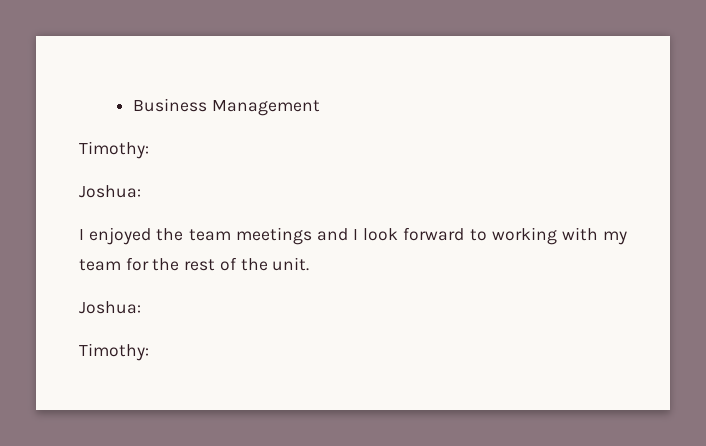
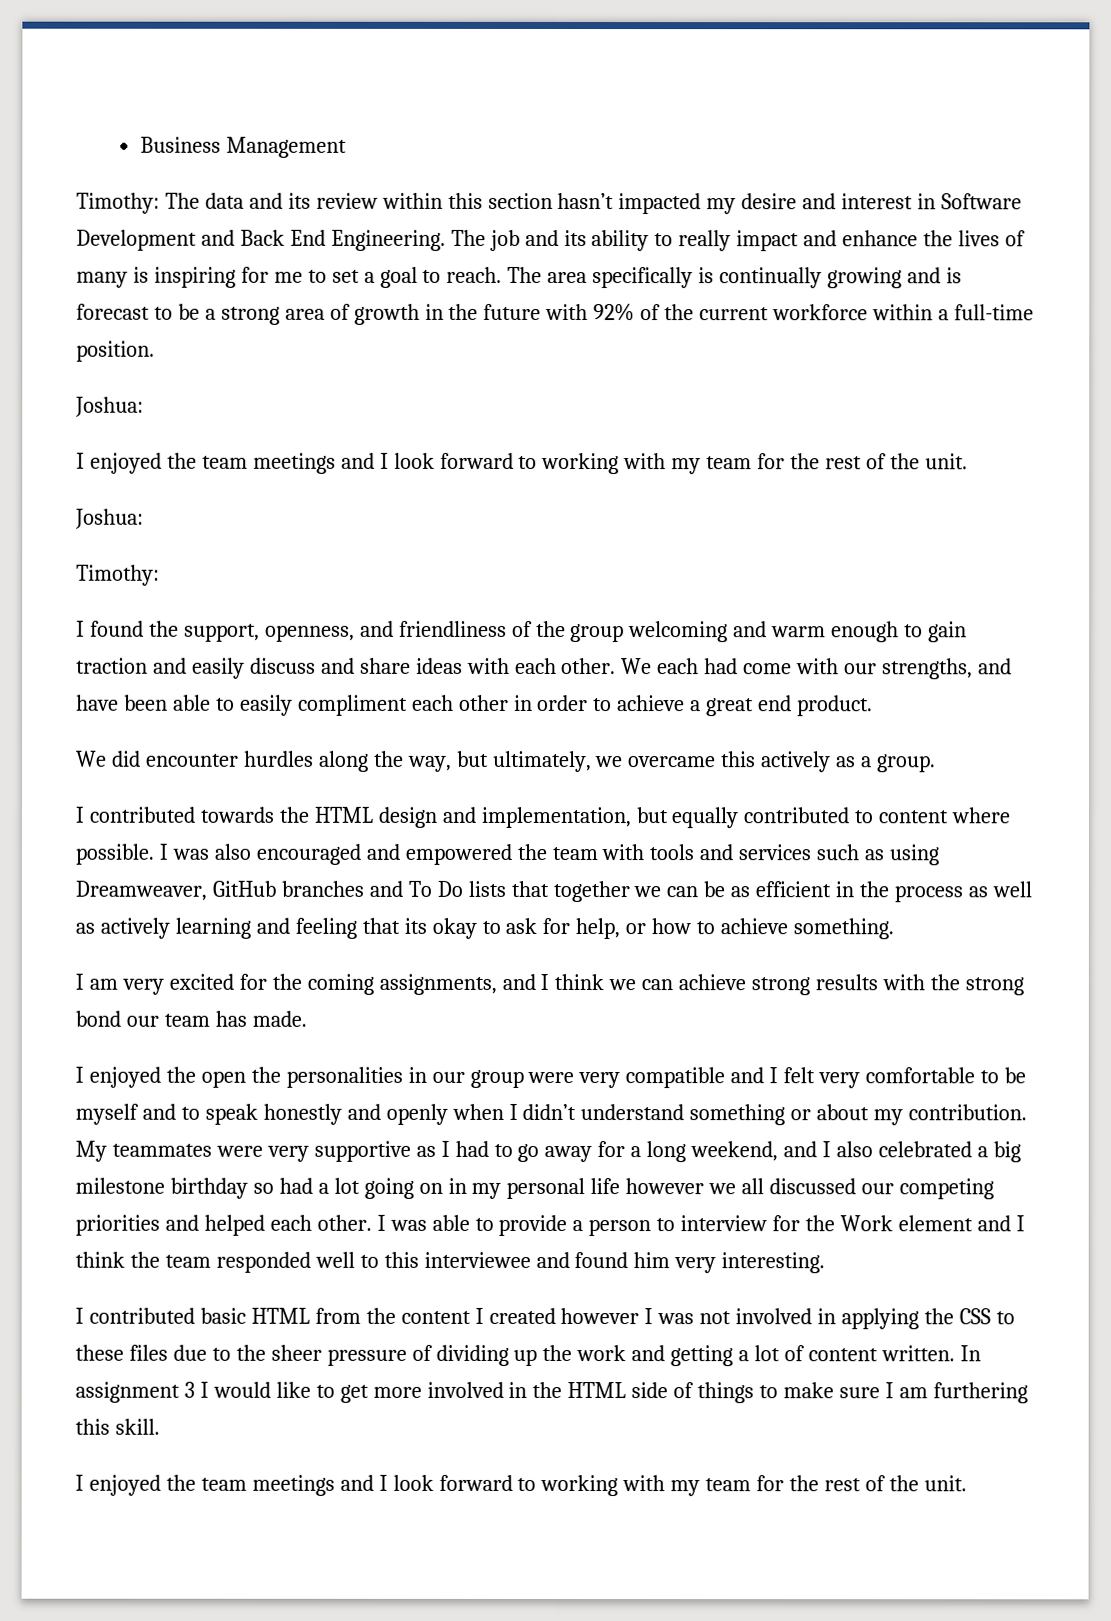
(149, 150) none -> [164,192,1023,215] [76,229,1026,252] [76,266,962,289] [76,303,1034,325] [76,340,155,362] The data and its review within this section hasn’t impacted my desire and interest in Software Development and Back End Engineering. The job and its ability to really impact and enhance the lives of many is inspiring for me to set a goal to reach. The area specifically is continually growing and is forecast to be a strong area of growth in the future with 92% of the current workforce within a full-time position.
(149, 352) none -> [76,620,968,643] [76,657,1012,680] [76,694,874,717] [76,750,937,773] [75,806,1012,829] [75,843,940,866] [75,880,1032,903] [75,917,895,940] [75,973,1024,996] [75,1010,307,1027] [75,1066,1026,1089] [75,1103,1028,1126] [75,1140,1021,1163] [75,1177,994,1200] [75,1214,1025,1237] [75,1251,826,1274] [75,1307,1015,1330] [75,1344,981,1367] [75,1381,1028,1404] [75,1418,160,1435] [75,1474,967,1497] // I found the support, openness, and friendliness of the group welcoming and warm enough to gain traction and easily discuss and share ideas with each other. We each had come with our strengths, and have been able to easily compliment each other in order to achieve a great end product. // We did encounter hurdles along the way, but ultimately, we overcame this actively as a group. // I contributed towards the HTML design and implementation, but equally contributed to content where possible. I was also encouraged and empowered the team with tools and services such as using Dreamweaver, GitHub branches and To Do lists that together we can be as efficient in the process as well as actively learning and feeling that its okay to ask for help, or how to achieve something. // I am very excited for the coming assignments, and I think we can achieve strong results with the strong bond our team has made. // I enjoyed the open the personalities in our group were very compatible and I felt very comfortable to be myself and to speak honestly and openly when I didn’t understand something or about my contribution. My teammates were very supportive as I had to go away for a long weekend, and I also celebrated a big milestone birthday so had a lot going on in my personal life however we all discussed our competing priorities and helped each other. I was able to provide a person to interview for the Work element and I think the team responded well to this interviewee and found him very interesting. // I contributed basic HTML from the content I created however I was not involved in applying the CSS to these files due to the sheer pressure of dividing up the work and getting a lot of content written. In assignment 3 I would like to get more involved in the HTML side of things to make sure I am furthering this skill. // I enjoyed the team meetings and I look forward to working with my team for the rest of the unit.

